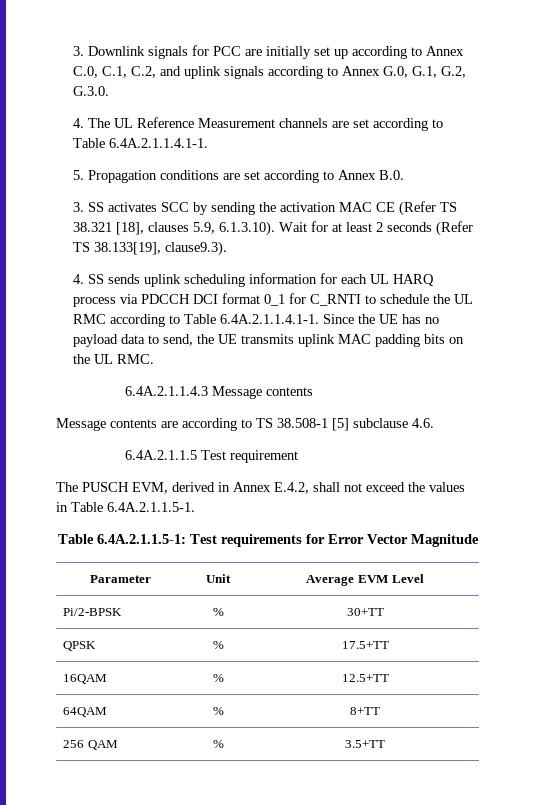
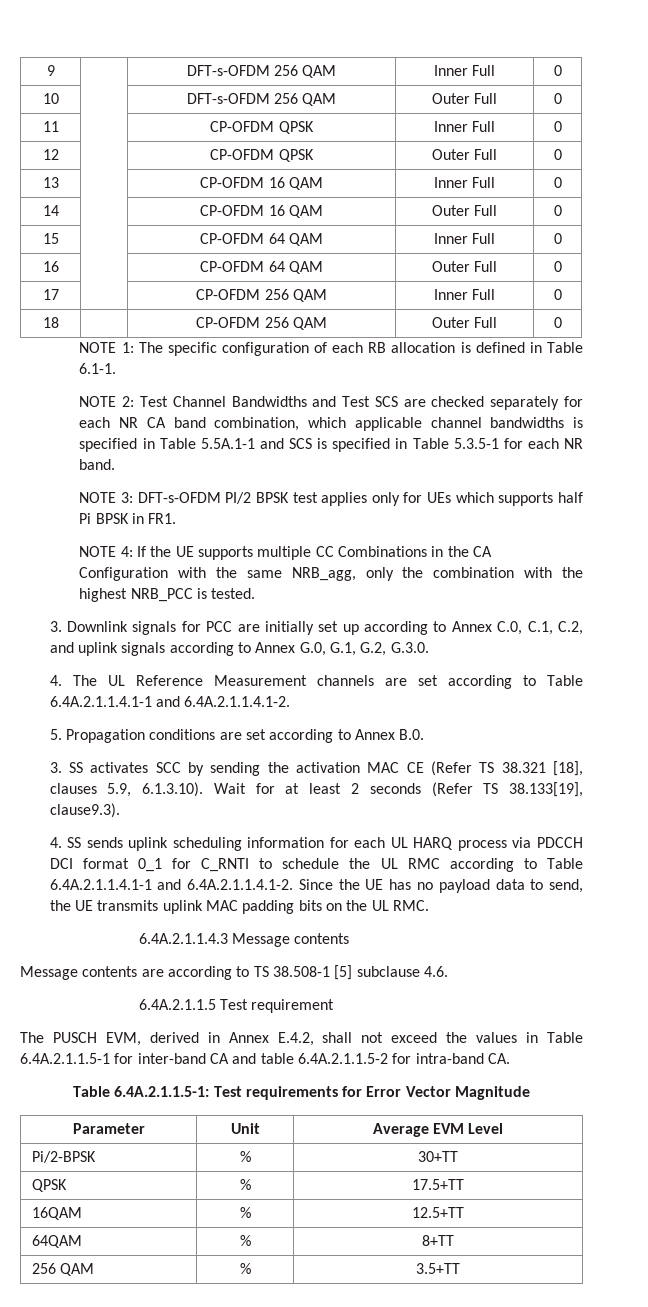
(73, 51) none -> [46,65,55,76] [186,65,337,78] [433,65,496,76] [553,65,562,76] [42,93,59,104] [186,93,337,106] [431,93,498,104] [553,93,562,104] [42,121,59,132] [210,121,314,134] [433,121,496,132] [553,121,562,132] [42,149,59,160] [210,149,314,162] [431,149,498,160] [553,149,562,160] [42,177,59,188] [200,177,323,190] [433,177,496,188] [553,177,562,188] [42,205,59,216] [200,205,323,218] [431,205,498,216] [553,205,562,216] [42,233,59,244] [200,233,323,246] [433,233,496,244] [553,233,562,244] [42,261,59,272] [200,261,323,274] [431,261,498,272] [553,261,562,272] [42,289,59,300] [196,289,327,302] [433,289,496,300] [553,289,562,300] [42,317,59,328] [196,317,327,330] [431,317,498,328] [553,317,562,328] [79,342,584,356] [79,363,117,374] [79,396,583,410] [79,417,583,431] [79,438,584,452] [79,459,116,470] [79,492,584,506] [79,513,177,524] [79,546,492,560] [79,567,583,581] [79,588,256,602] 9 | | DFT-s-OFDM 256 QAM | Inner Full | 0 // 10 | | DFT-s-OFDM 256 QAM | Outer Full | 0 // 11 | | CP-OFDM QPSK | Inner Full | 0 // 12 | | CP-OFDM QPSK | Outer Full | 0 // 13 | | CP-OFDM 16 QAM | Inner Full | 0 // 14 | | CP-OFDM 16 QAM | Outer Full | 0 // 15 | | CP-OFDM 64 QAM | Inner Full | 0 // 16 | | CP-OFDM 64 QAM | Outer Full | 0 // 17 | | CP-OFDM 256 QAM | Inner Full | 0 // 18 | | CP-OFDM 256 QAM | Outer Full | 0 // NOTE 1: The specific configuration of each RB allocation is defined in Table 6.1-1. // NOTE 2: Test Channel Bandwidths and Test SCS are checked separately for each NR CA band combination, which applicable channel bandwidths is specified in Table 5.5A.1-1 and SCS is specified in Table 5.3.5-1 for each NR band. // NOTE 3: DFT-s-OFDM PI/2 BPSK test applies only for UEs which supports half Pi BPSK in FR1. // NOTE 4: If the UE supports multiple CC Combinations in the CA Configuration with the same NRB_agg, only the combination with the highest NRB_PCC is tested. //
[109,138,209,148] 6.4A.2.1.1.4.1-1. -> [49,696,291,707] 6.4A.2.1.1.4.1-1 and 6.4A.2.1.1.4.1-2.
[220,314,320,324] 6.4A.2.1.1.4.1-1. -> [49,879,294,890] 6.4A.2.1.1.4.1-1 and 6.4A.2.1.1.4.1-2.
[107,502,195,512] 6.4A.2.1.1.5-1. -> [20,1053,510,1064] 6.4A.2.1.1.5-1 for inter-band CA and table 6.4A.2.1.1.5-2 for intra-band CA.

